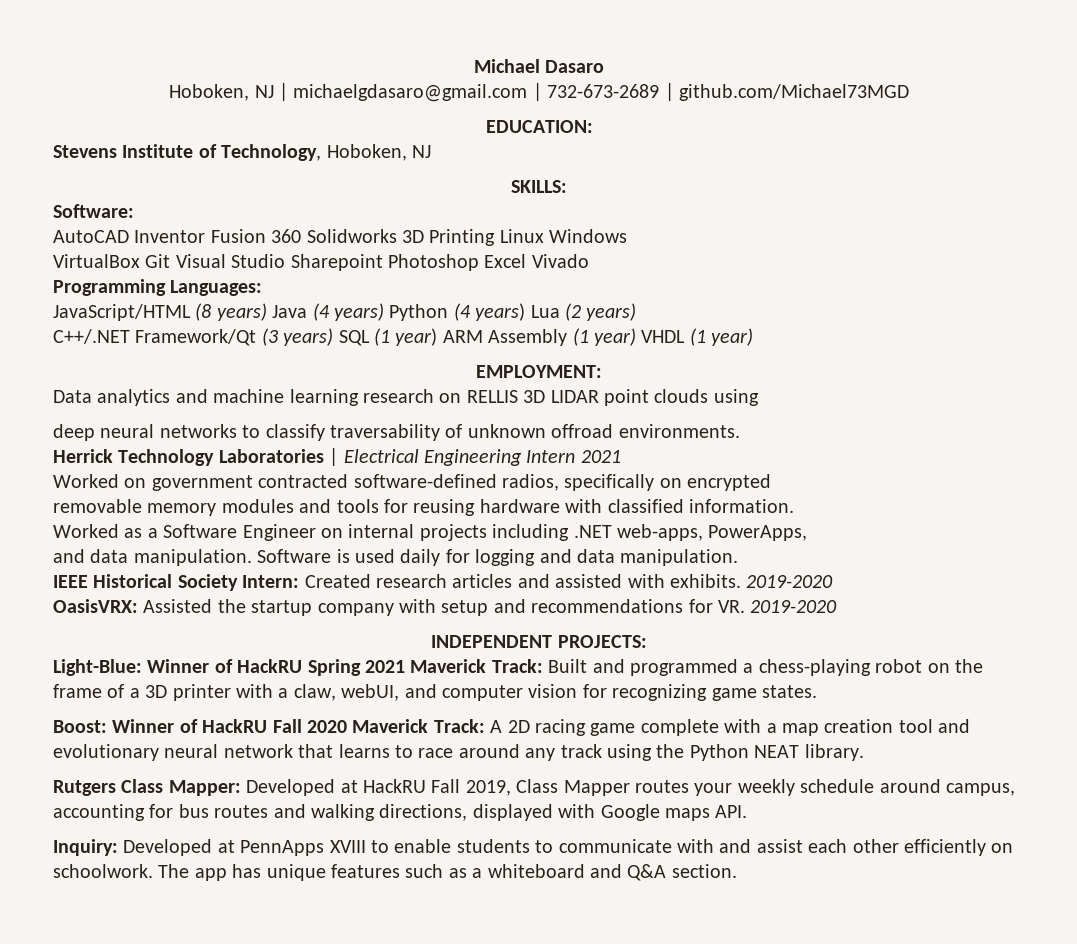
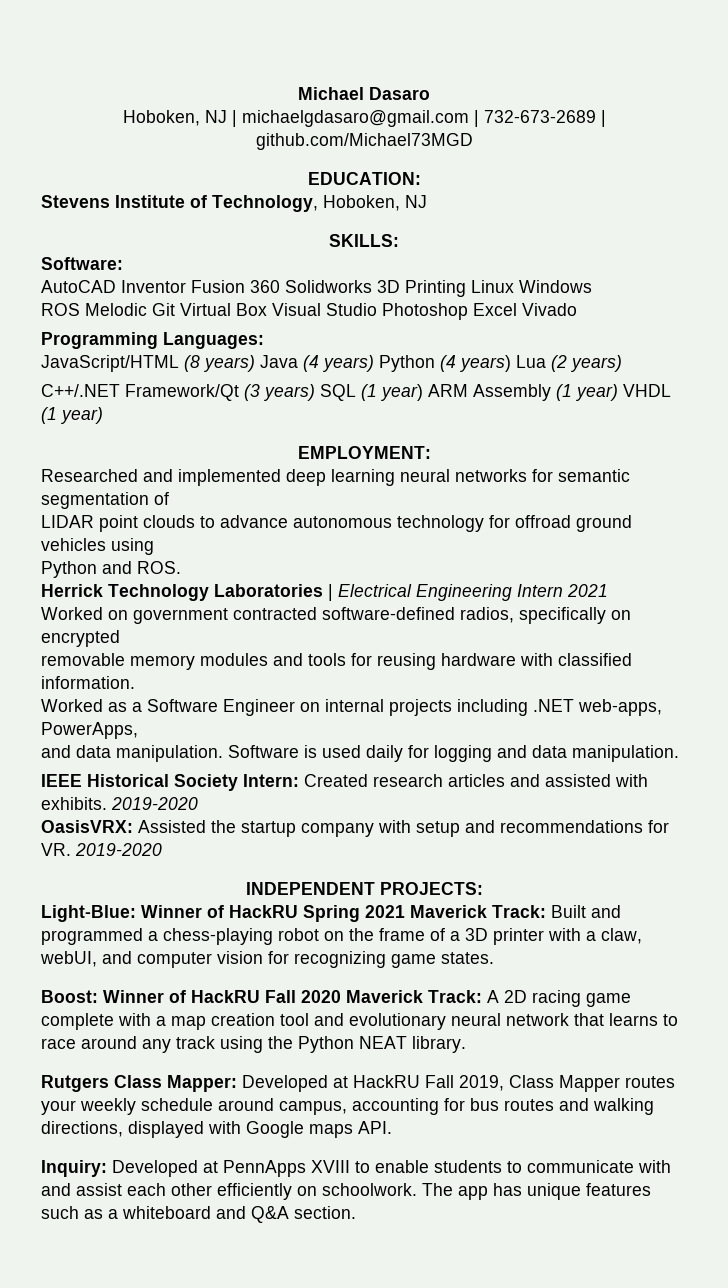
[53,254,171,268] VirtualBox Git -> [41,303,267,316] ROS Melodic Git Virtual Box
[290,254,383,271] Sharepoint -> (377, 309) none
[53,389,759,406] [53,424,740,441] Data analytics and machine learning research on RELLIS 3D LIDAR point clouds using // deep neural networks to classify traversability of unknown offroad environments. -> [41,469,630,486] [41,492,169,509] [41,515,632,532] [41,538,154,555] [41,561,181,578] Researched and implemented deep learning neural networks for semantic segmentation of // LIDAR point clouds to advance autonomous technology for offroad ground vehicles using // Python and ROS.

